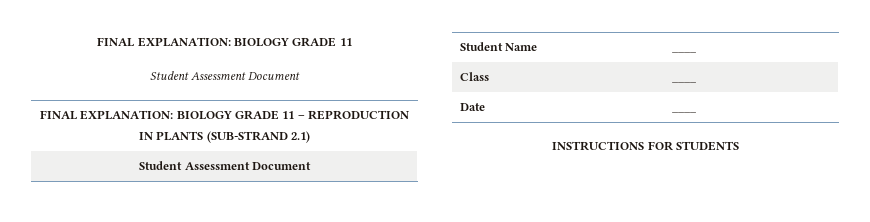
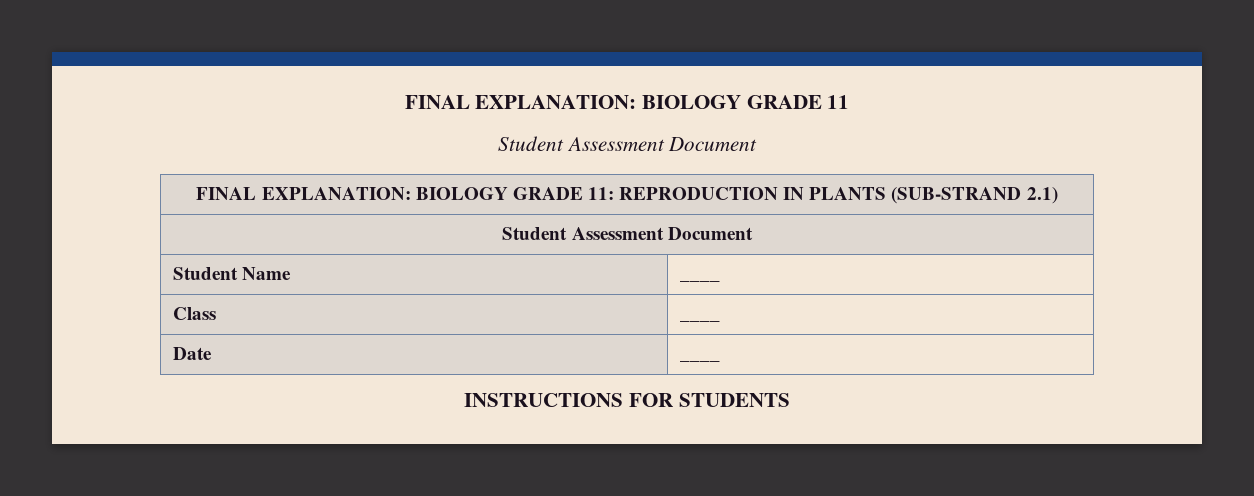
[282,111,305,119] 11 – -> [587,187,614,200] 11:

